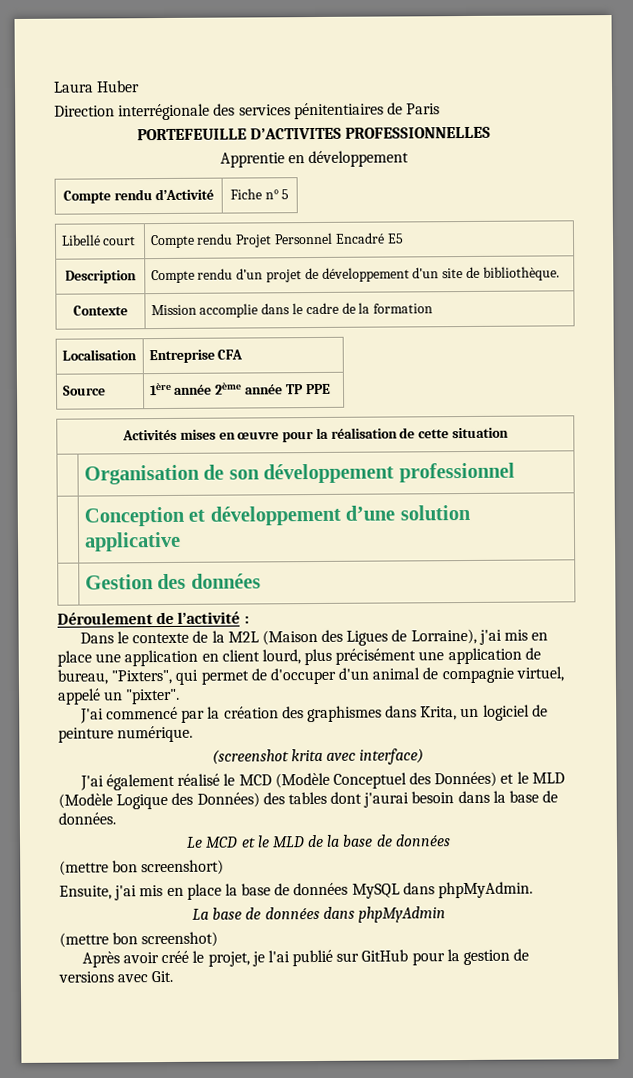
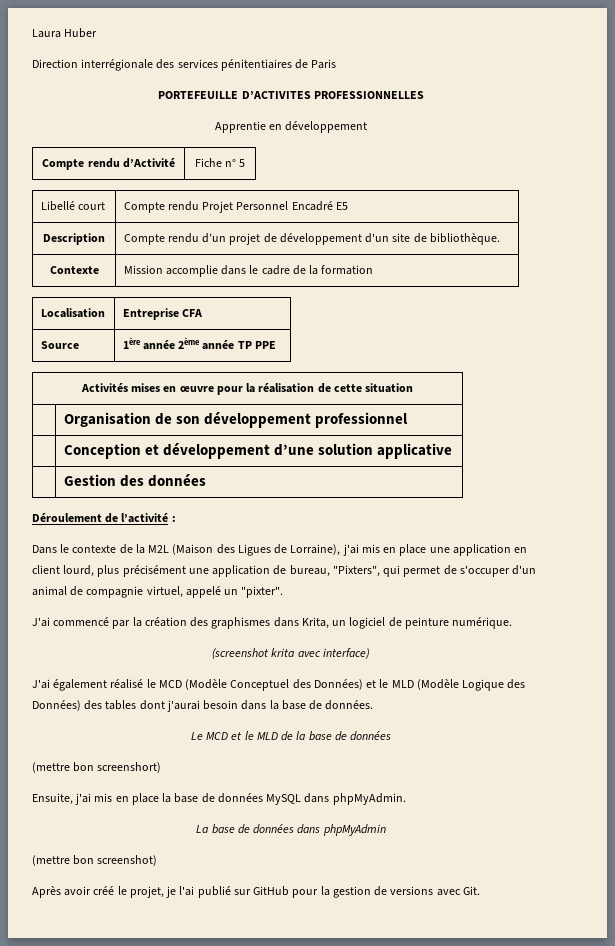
[269,667,336,685] d'occuper -> [459,565,510,577] s'occuper

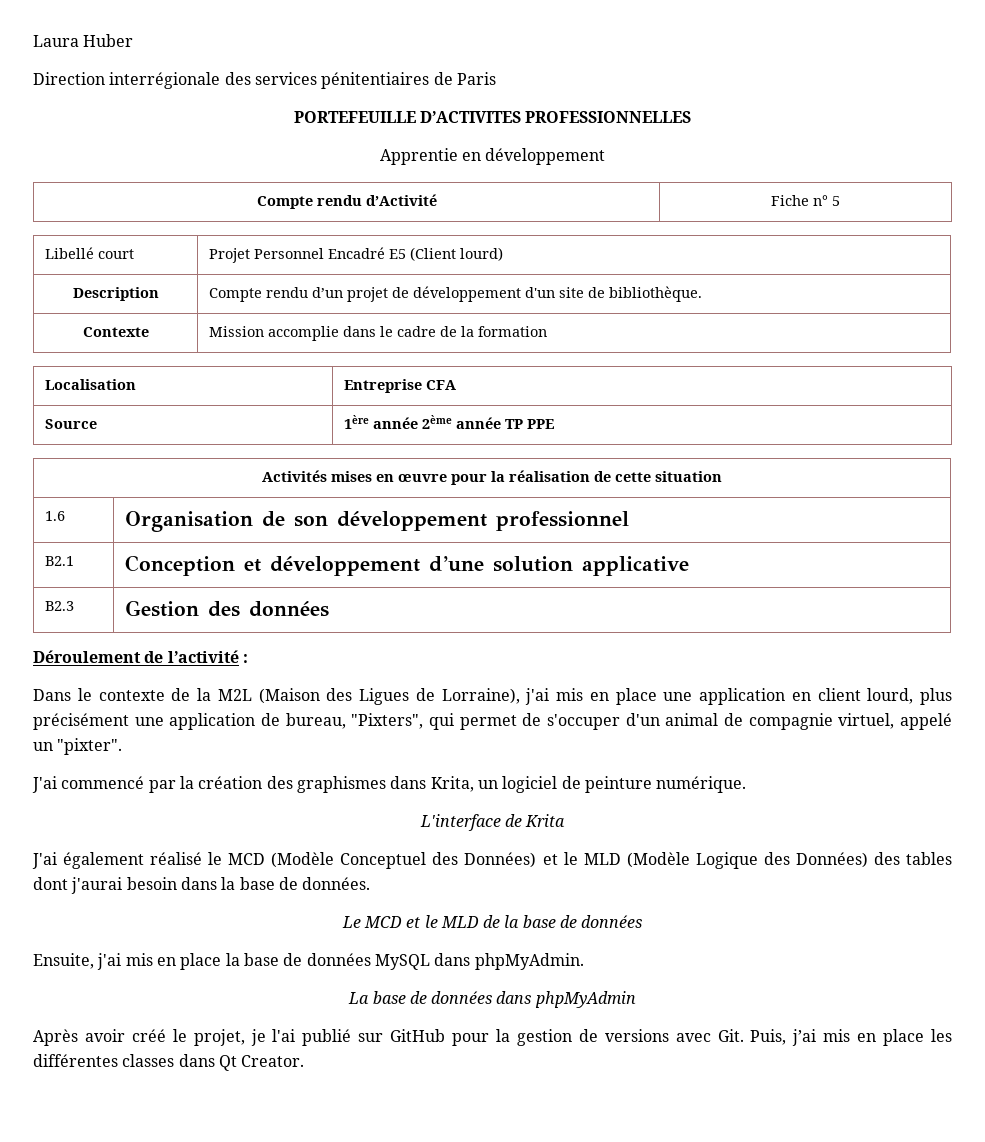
[123,201,199,213] Compte rendu -> (135, 254) none
(348, 206) none -> [410,247,504,261] (Client lourd)
(414, 388) none -> [45,511,66,521] 1.6
(408, 420) none -> [45,556,75,566] B2.1
(452, 451) none -> [45,601,75,611] B2.3
[212,648,370,659] (screenshot krita avec interface) -> [419,814,566,831] L'interface de Krita
[32,762,162,773] // (mettre bon screenshort) -> (643, 921) none
[32,855,158,866] // (mettre bon screenshot) -> (636, 999) none
(480, 890) none -> [750,1029,952,1046] [33,1054,305,1071] Puis, j’ai mis en place les différentes classes dans Qt Creator.

